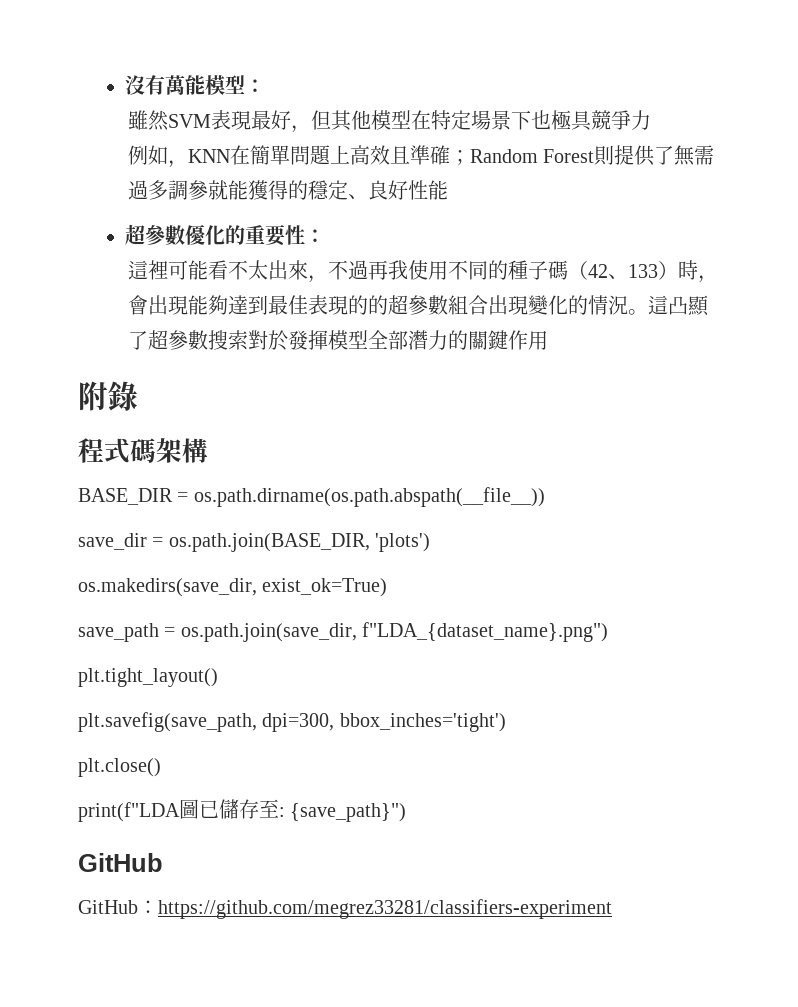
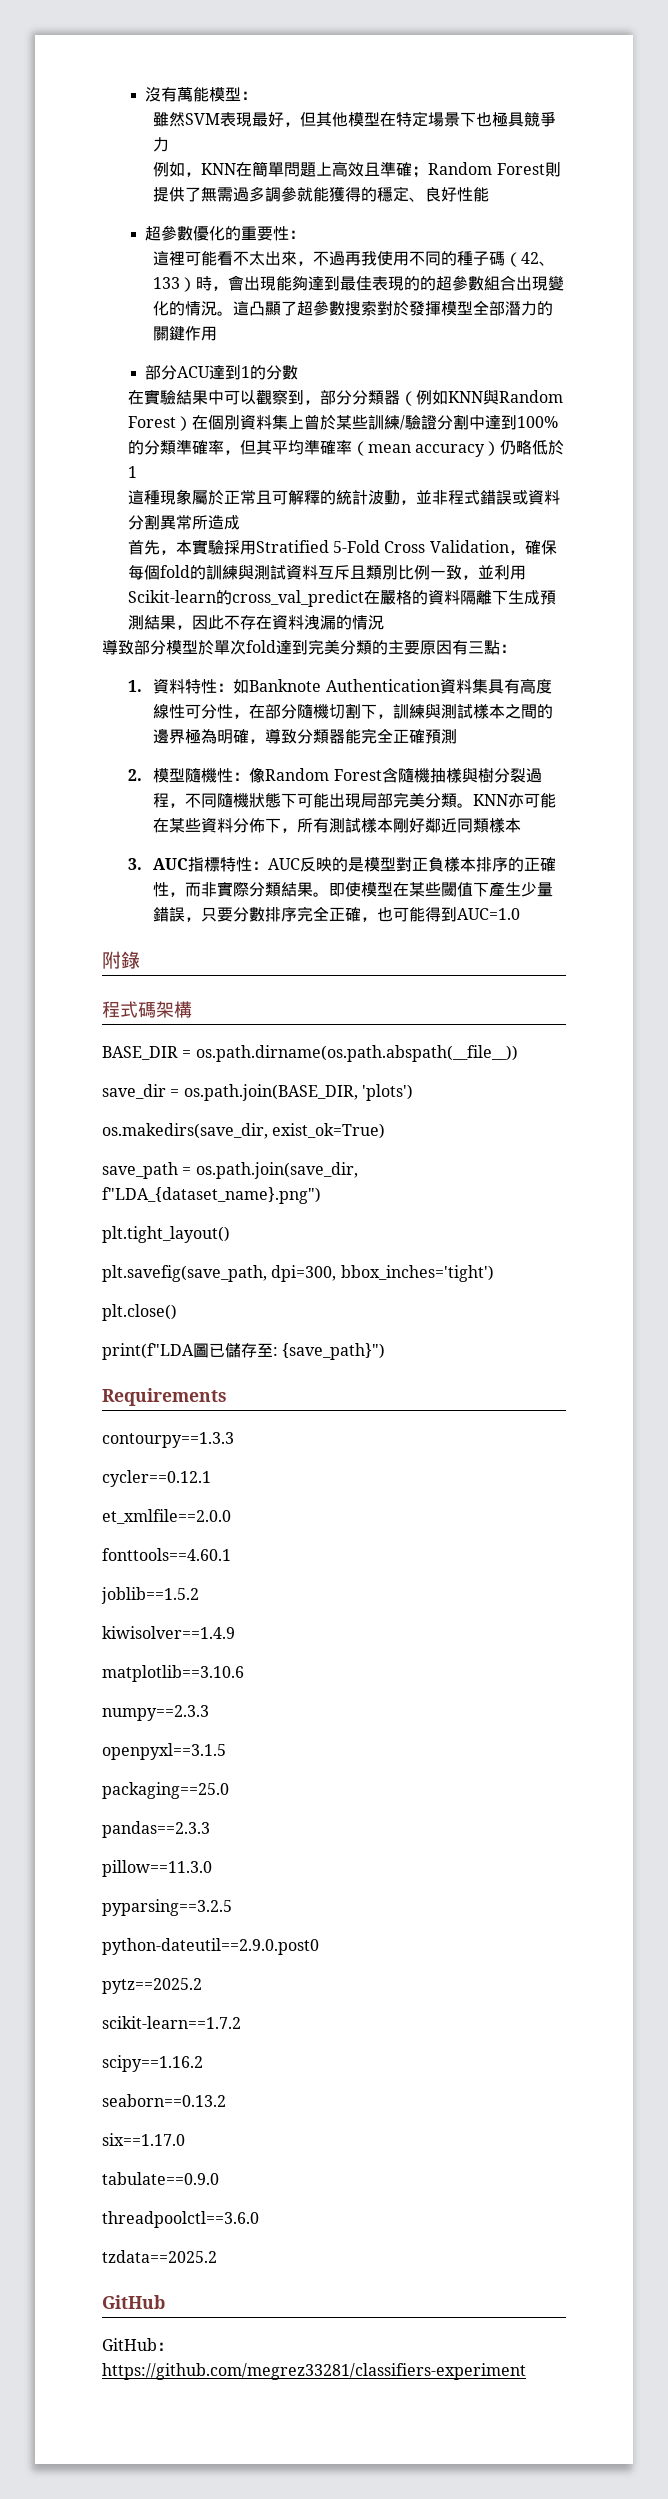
(548, 340) none -> [145,365,299,380] [127,389,563,406] [127,414,558,431] [127,439,564,457] [127,466,137,478] [127,489,560,505] [127,514,240,530] [127,539,557,555] [127,564,526,580] [127,589,556,607] [127,614,384,630] [102,639,516,655] [127,678,552,694] [153,703,554,719] [153,728,458,744] [127,767,542,783] [153,792,557,808] [153,817,522,833] [127,857,557,872] [153,881,554,897] [153,906,521,922] // 部分ACU達到1的分數 // 在實驗結果中可以觀察到，部分分類器（例如KNN與Random Forest）在個別資料集上曾於某些訓練/驗證分割中達到100%的分類準確率，但其平均準確率（mean accuracy）仍略低於1 // 這種現象屬於正常且可解釋的統計波動，並非程式錯誤或資料分割異常所造成 // 首先，本實驗採用Stratified 5-Fold Cross Validation，確保每個fold的訓練與測試資料互斥且類別比例一致，並利用Scikit-learn的cross_val_predict在嚴格的資料隔離下生成預測結果，因此不存在資料洩漏的情況 // 導致部分模型於單次fold達到完美分類的主要原因有三點： // 1.資料特性：如Banknote Authentication資料集具有高度線性可分性，在部分隨機切割下，訓練與測試樣本之間的邊界極為明確，導致分類器能完全正確預測 // 2.模型隨機性：像Random Forest含隨機抽樣與樹分裂過程，不同隨機狀態下可能出現局部完美分類。KNN亦可能在某些資料分佈下，所有測試樣本剛好鄰近同類樣本 // 3. AUC指標特性：AUC反映的是模型對正負樣本排序的正確性，而非實際分類結果。即使模型在某些閾值下產生少量錯誤，只要分數排序完全正確，也可能得到AUC=1.0
(407, 812) none -> [102,1388,227,1406] [102,1432,234,1448] [102,1470,211,1487] [102,1509,231,1524] [102,1548,231,1561] [101,1587,199,1604] [102,1626,235,1639] [102,1665,244,1682] [102,1705,209,1721] [102,1743,226,1760] [102,1782,229,1799] [102,1821,210,1838] [102,1860,212,1877] [102,1899,232,1916] [102,1938,319,1955] [102,1978,202,1994] [102,2016,241,2029] [102,2055,203,2072] [102,2094,226,2107] [102,2133,185,2146] [102,2172,219,2185] [102,2211,259,2228] [102,2250,217,2263] // Requirements // contourpy==1.3.3 // cycler==0.12.1 // et_xmlfile==2.0.0 // fonttools==4.60.1 // joblib==1.5.2 // kiwisolver==1.4.9 // matplotlib==3.10.6 // numpy==2.3.3 // openpyxl==3.1.5 // packaging==25.0 // pandas==2.3.3 // pillow==11.3.0 // pyparsing==3.2.5 // python-dateutil==2.9.0.post0 // pytz==2025.2 // scikit-learn==1.7.2 // scipy==1.16.2 // seaborn==0.13.2 // six==1.17.0 // tabulate==0.9.0 // threadpoolctl==3.6.0 // tzdata==2025.2

